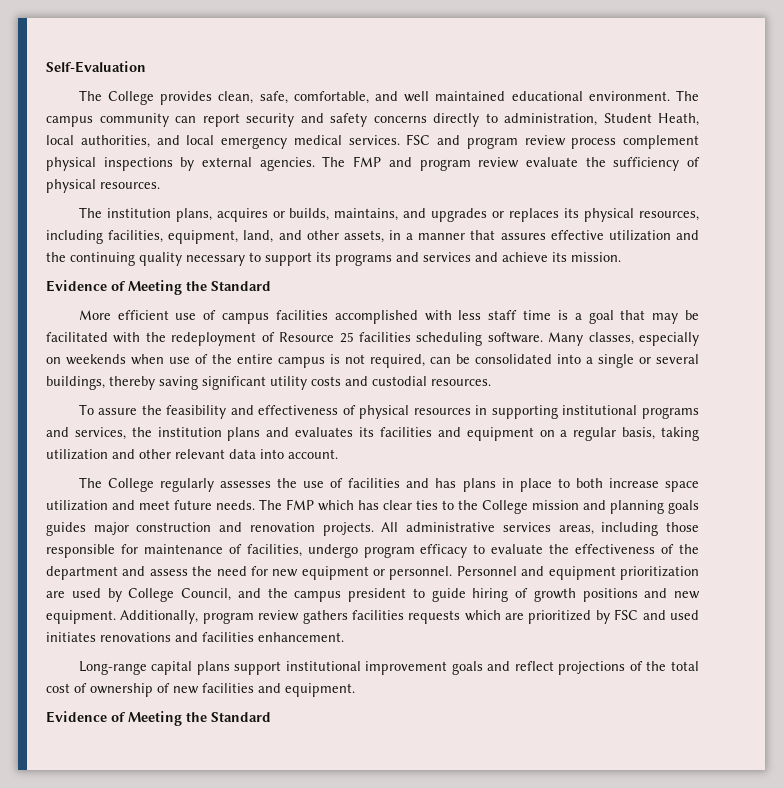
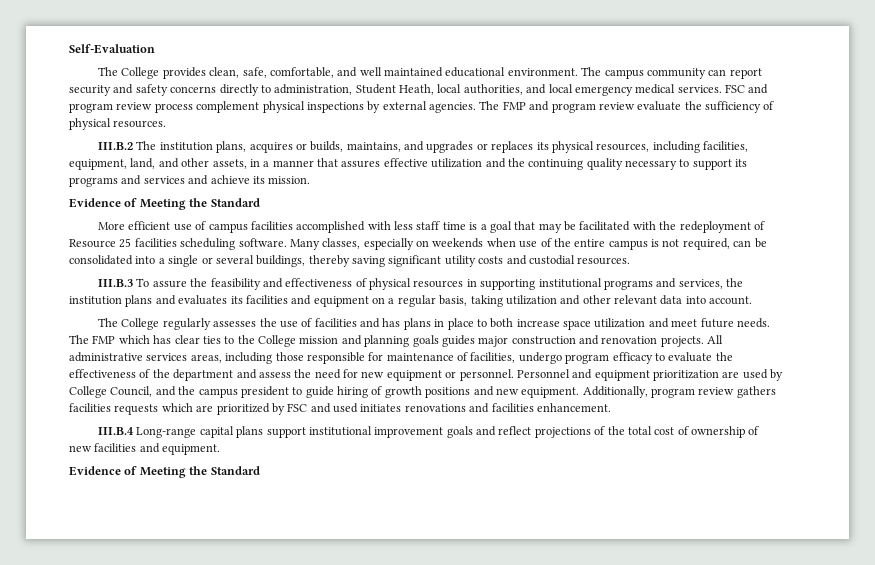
(160, 185) none -> [98,142,134,150] III.B.2
(491, 382) none -> [98,279,134,287] III.B.3
(344, 637) none -> [98,427,135,435] III.B.4

